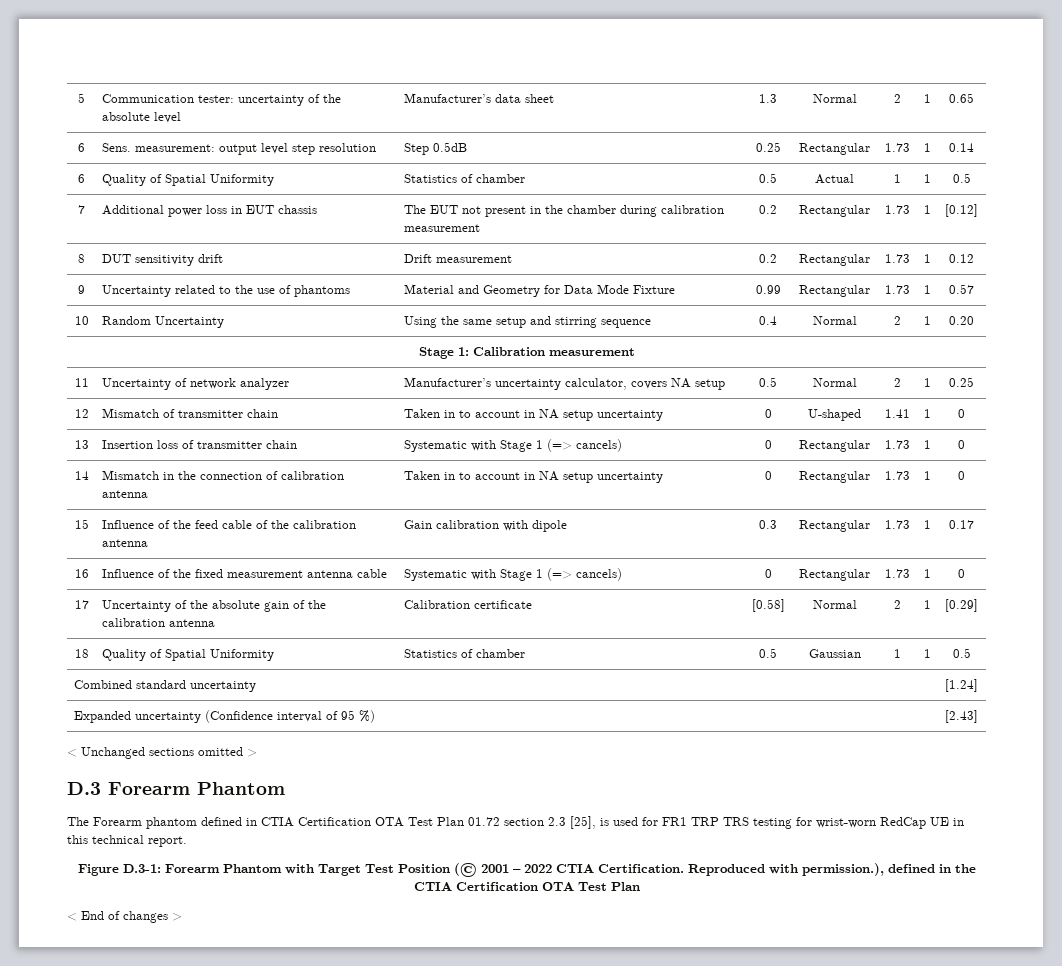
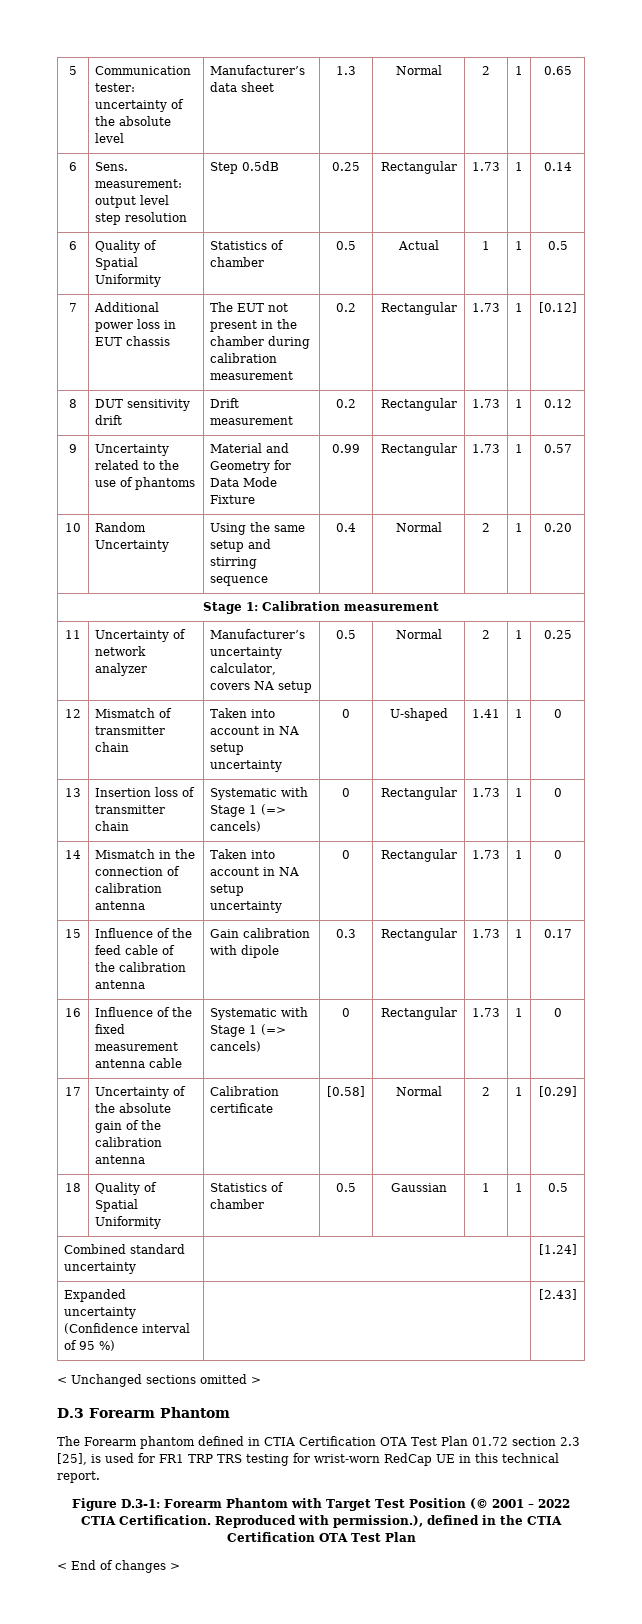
[443,410,471,418] in to -> [251,709,276,718] into
[443,472,471,480] in to -> [251,850,276,859] into

